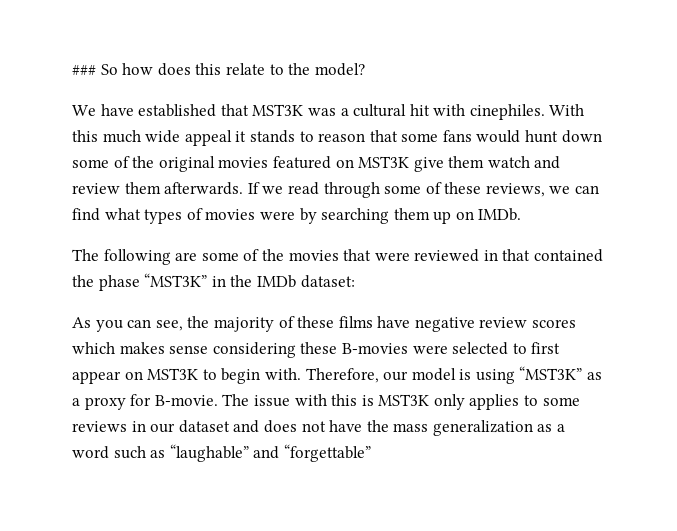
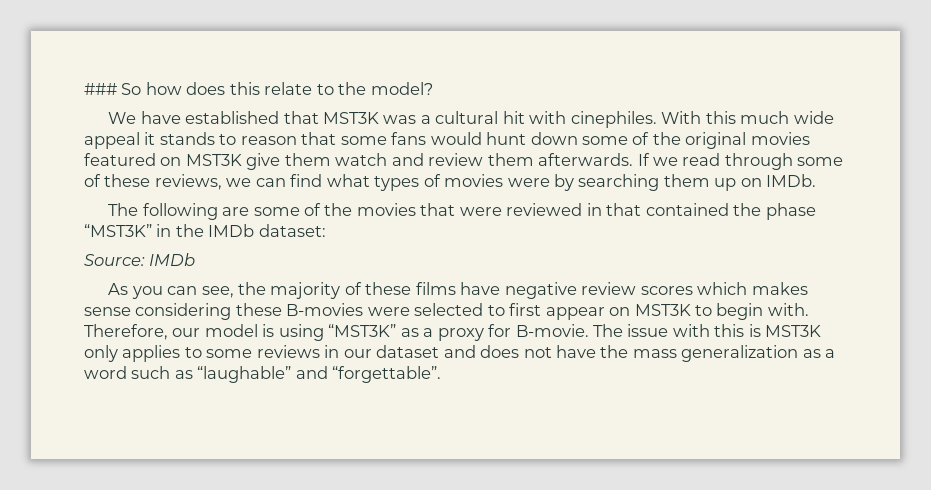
(355, 281) none -> [84,253,196,266] // Source: IMDb
[283,444,371,462] “forgettable” -> [332,366,442,383] “forgettable”.

